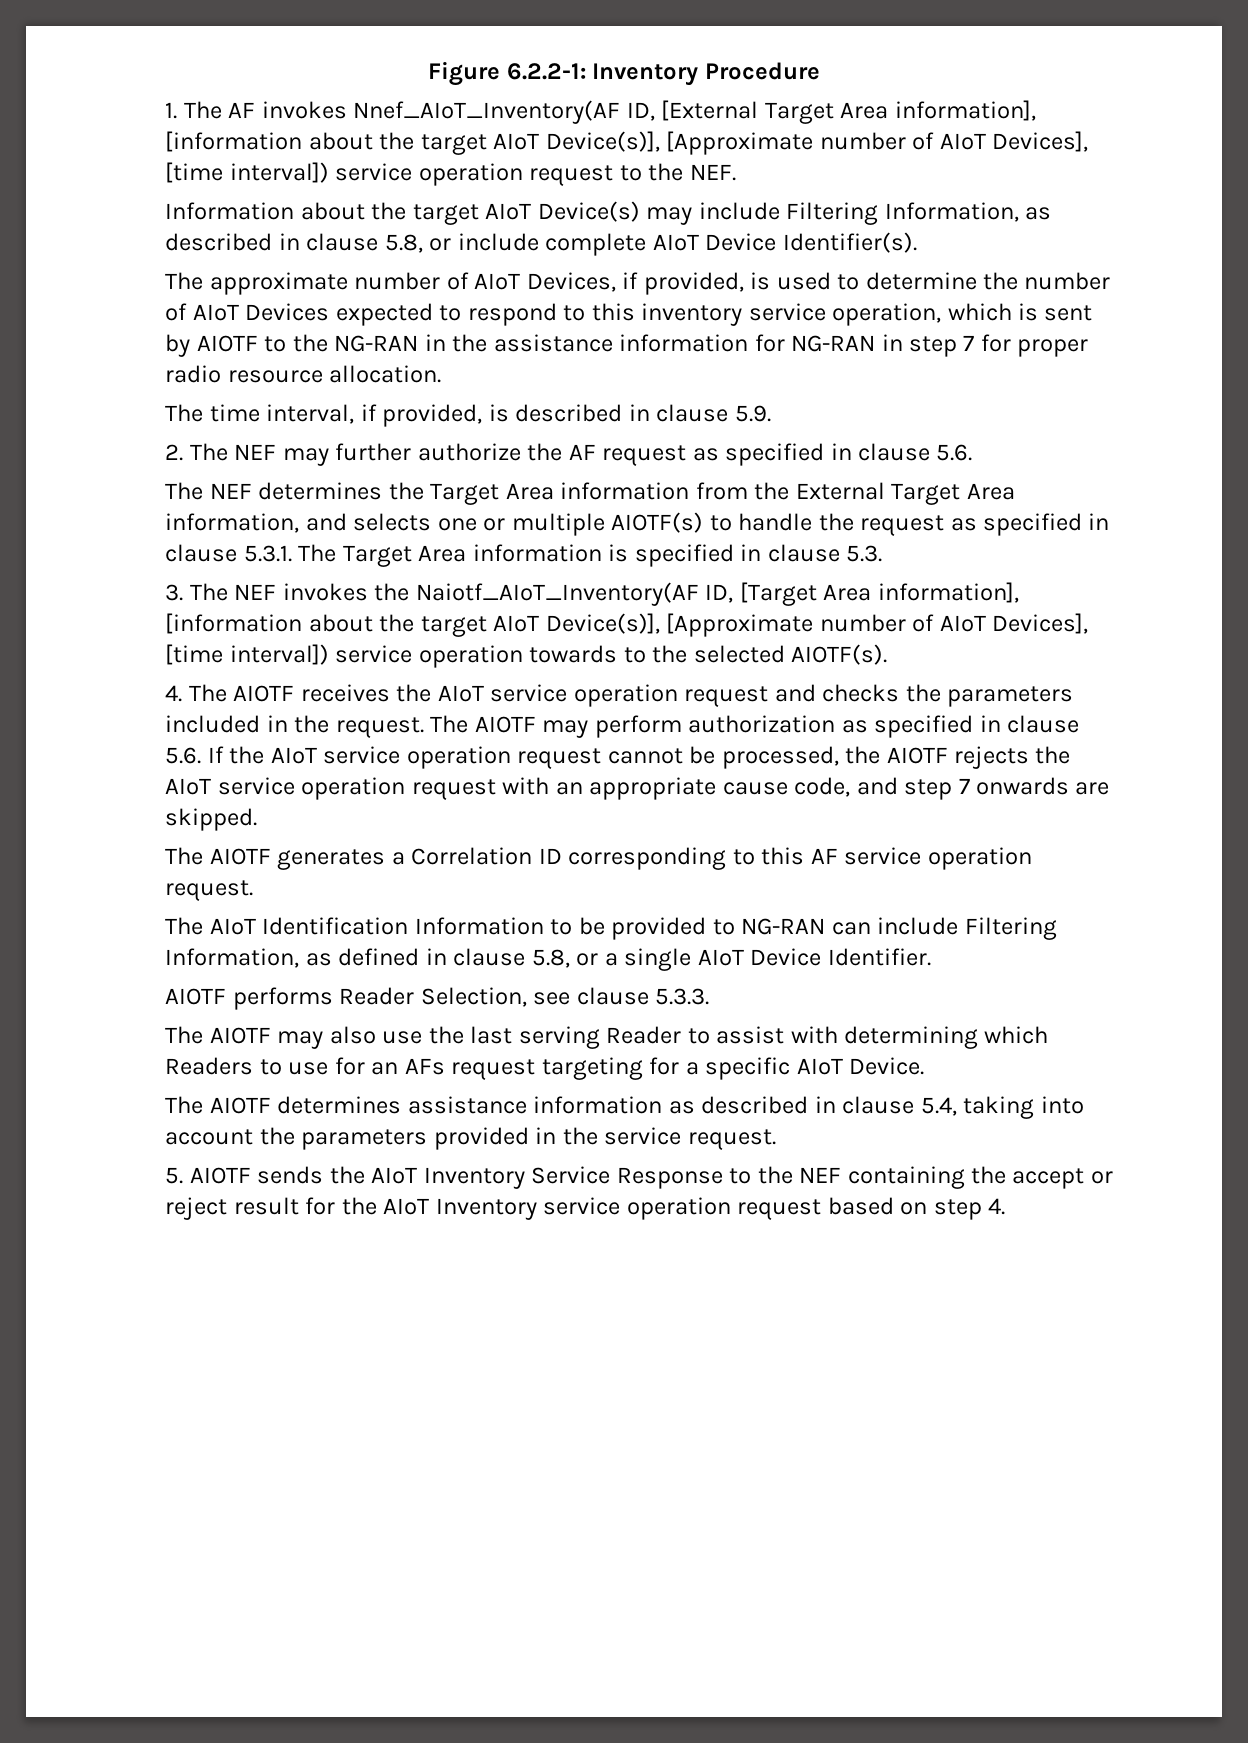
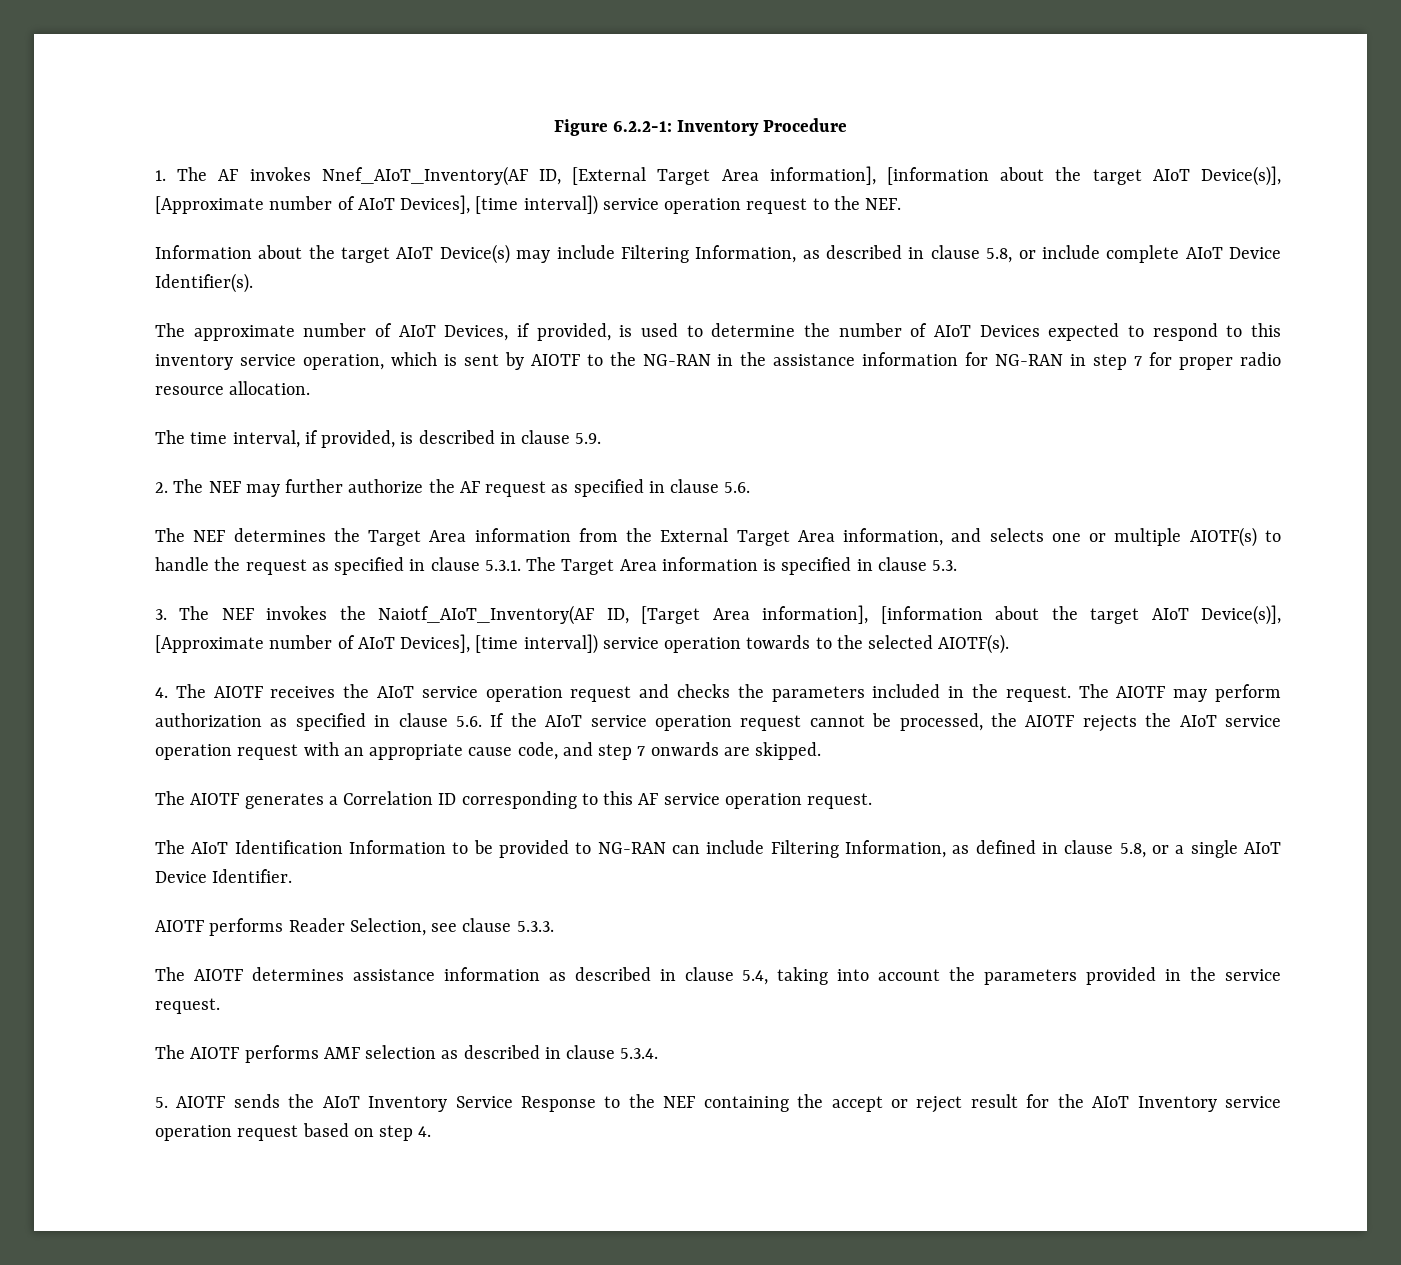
[165,1026,1049,1049] [165,1057,924,1080] // The AIOTF may also use the last serving Reader to assist with determining which Readers to use for an AFs request targeting for a specific AIoT Device. -> (554, 926) none
(776, 1139) none -> [154,1045,659,1063] // The AIOTF performs AMF selection as described in clause 5.3.4.

